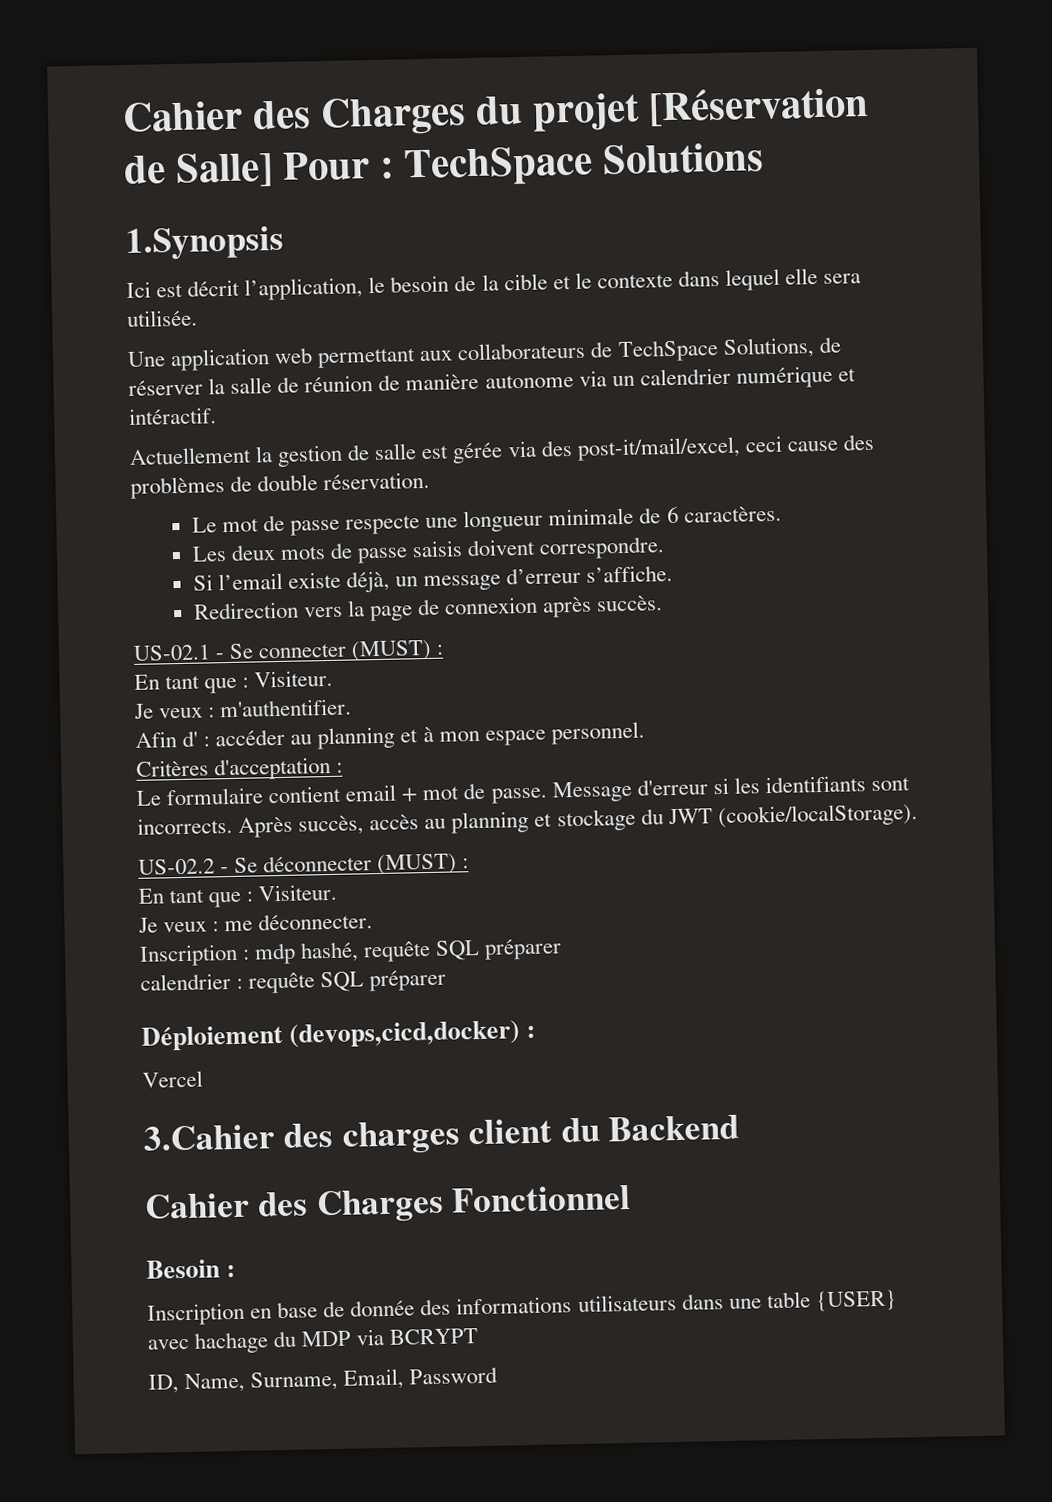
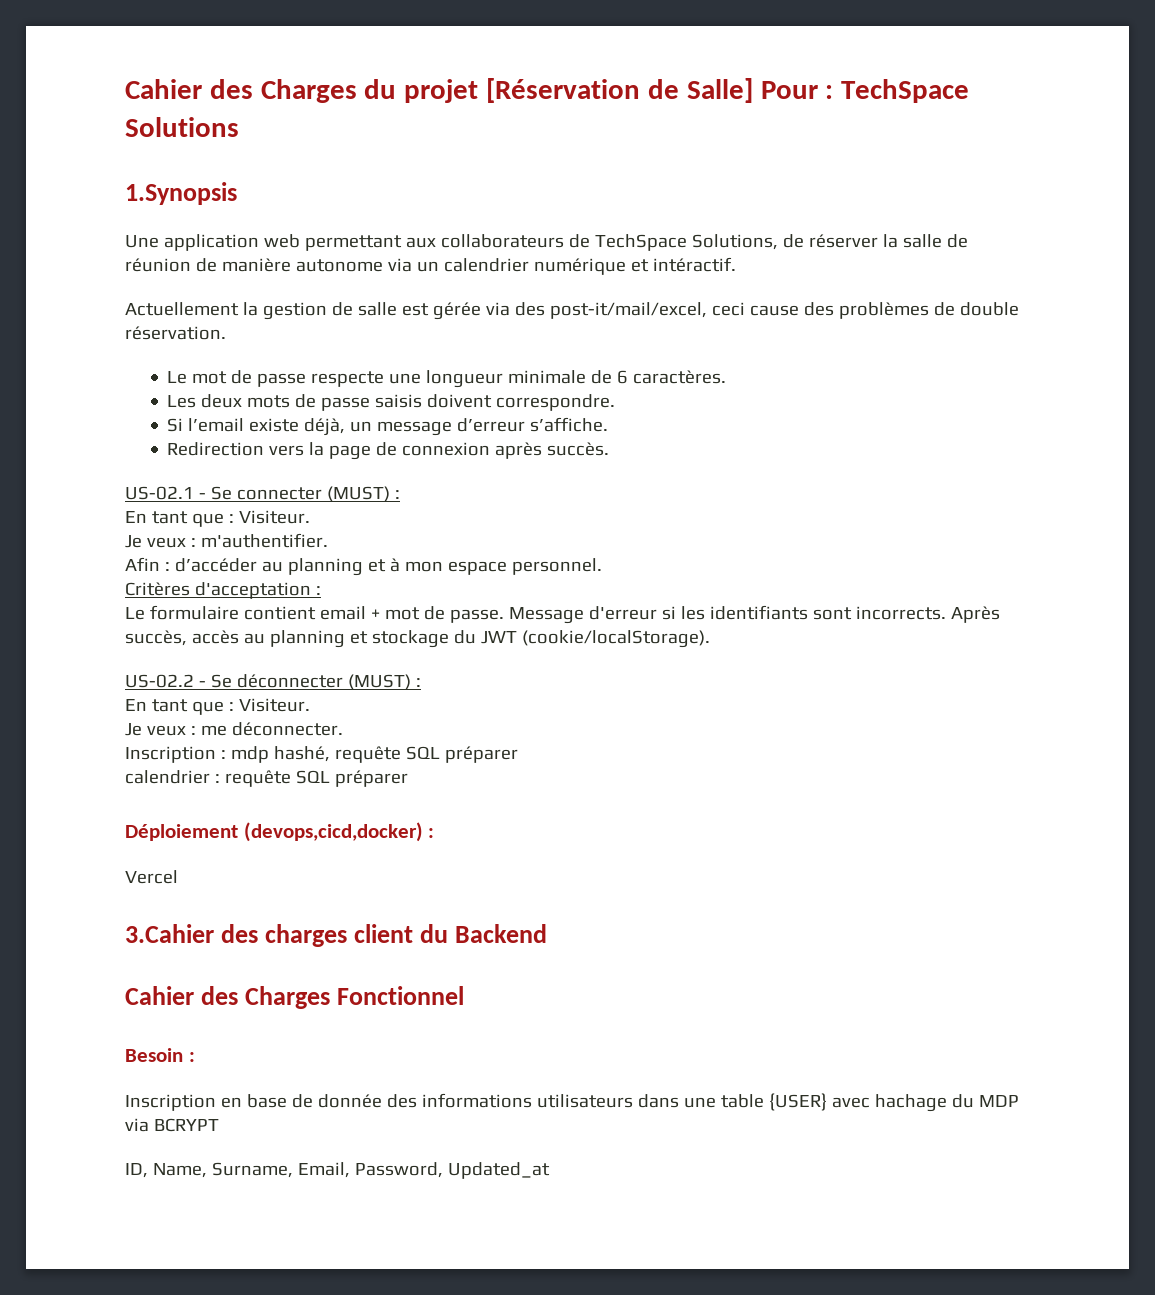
[126,267,862,301] [127,309,198,327] // Ici est décrit l’application, le besoin de la cible et le contexte dans lequel elle sera utilisée. -> (237, 193) none
[182,728,286,747] d' : accéder -> [164,558,257,572] : d’accéder
[409,1366,499,1385] Password -> [354,1162,550,1179] Password, Updated_at

